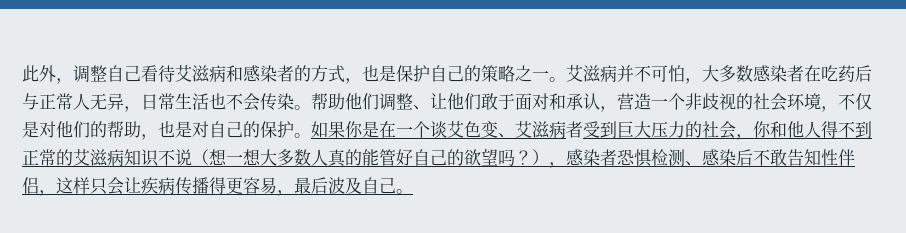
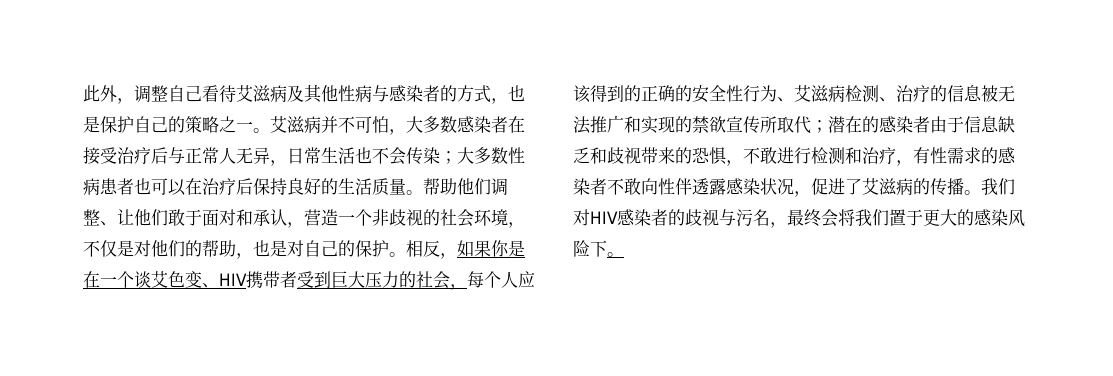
[226,65,243,82] 和 -> [287,84,389,103] 及其他性病与
[821,65,855,82] 吃药 -> [83,147,151,165] 接受治疗
(294, 101) none -> [440,147,525,164] [83,178,406,196] ；大多数性病患者也可以在治疗后保持良好的生活质量
(311, 135) none -> [406,240,457,259] 相反，
[515,121,566,139] 艾滋病 -> [219,271,280,288] HIV携带
[753,121,872,138] [22,148,855,168] [22,177,396,196] 你和他人得不到正常的艾滋病知识不说（想一想大多数人真的能管好自己的欲望吗？），感染者恐惧检测、感染后不敢告知性伴侣，这样只会让疾病传播得更容易，最后波及自己 -> [467,271,535,288] [573,85,1015,103] [573,115,1015,134] [573,147,1016,166] [573,178,1015,197] [573,209,1025,228] [573,240,607,257] 每个人应该得到的正确的安全性行为、艾滋病检测、治疗的信息被无法推广和实现的禁欲宣传所取代；潜在的感染者由于信息缺乏和歧视带来的恐惧，不敢进行检测和治疗，有性需求的感染者不敢向性伴透露感染状况，促进了艾滋病的传播。我们对HIV感染者的歧视与污名，最终会将我们置于更大的感染风险下

